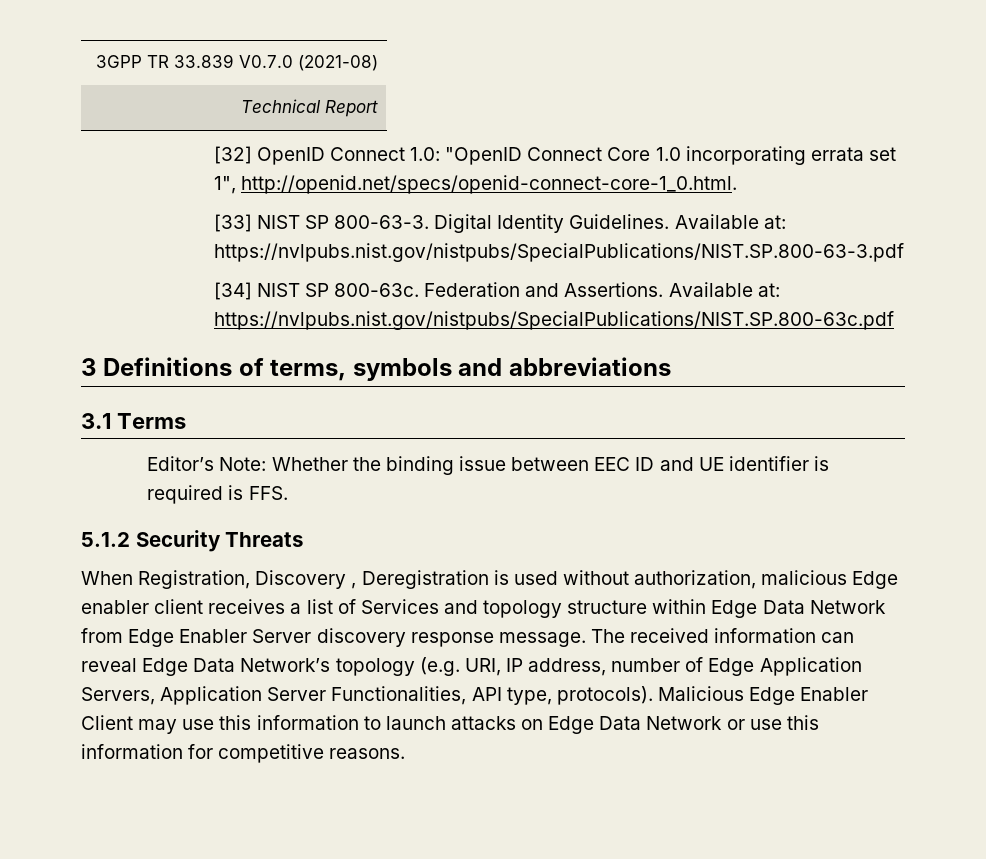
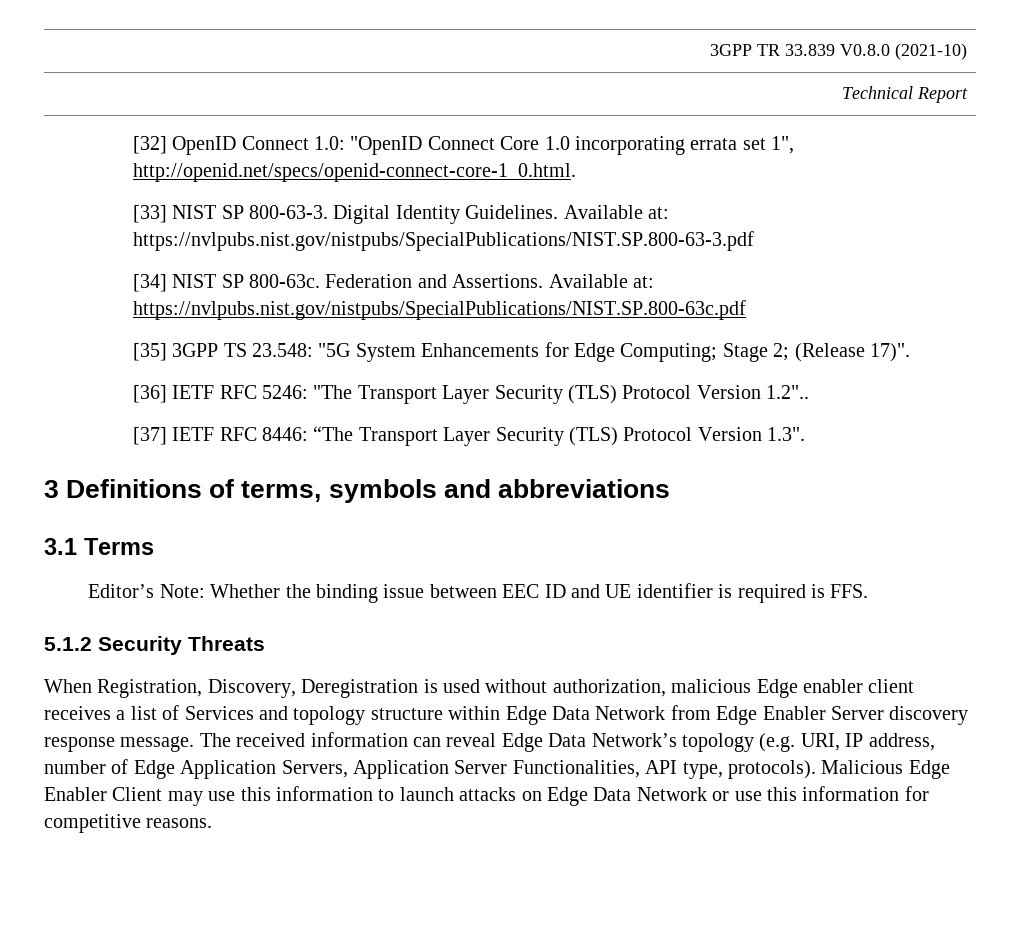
[238,55,378,71] V0.7.0 (2021-08) -> [840,43,968,60] V0.8.0 (2021-10)
(894, 320) none -> [132,342,911,362] [132,385,810,404] [132,426,806,446] // [35] 3GPP TS 23.548: "5G System Enhancements for Edge Computing; Stage 2; (Release 17)". // [36] IETF RFC 5246: "The Transport Layer Security (TLS) Protocol Version 1.2".. // [37] IETF RFC 8446: “The Transport Layer Security (TLS) Protocol Version 1.3".
[255,570,357,589] Discovery , -> [207,679,296,698] Discovery,

